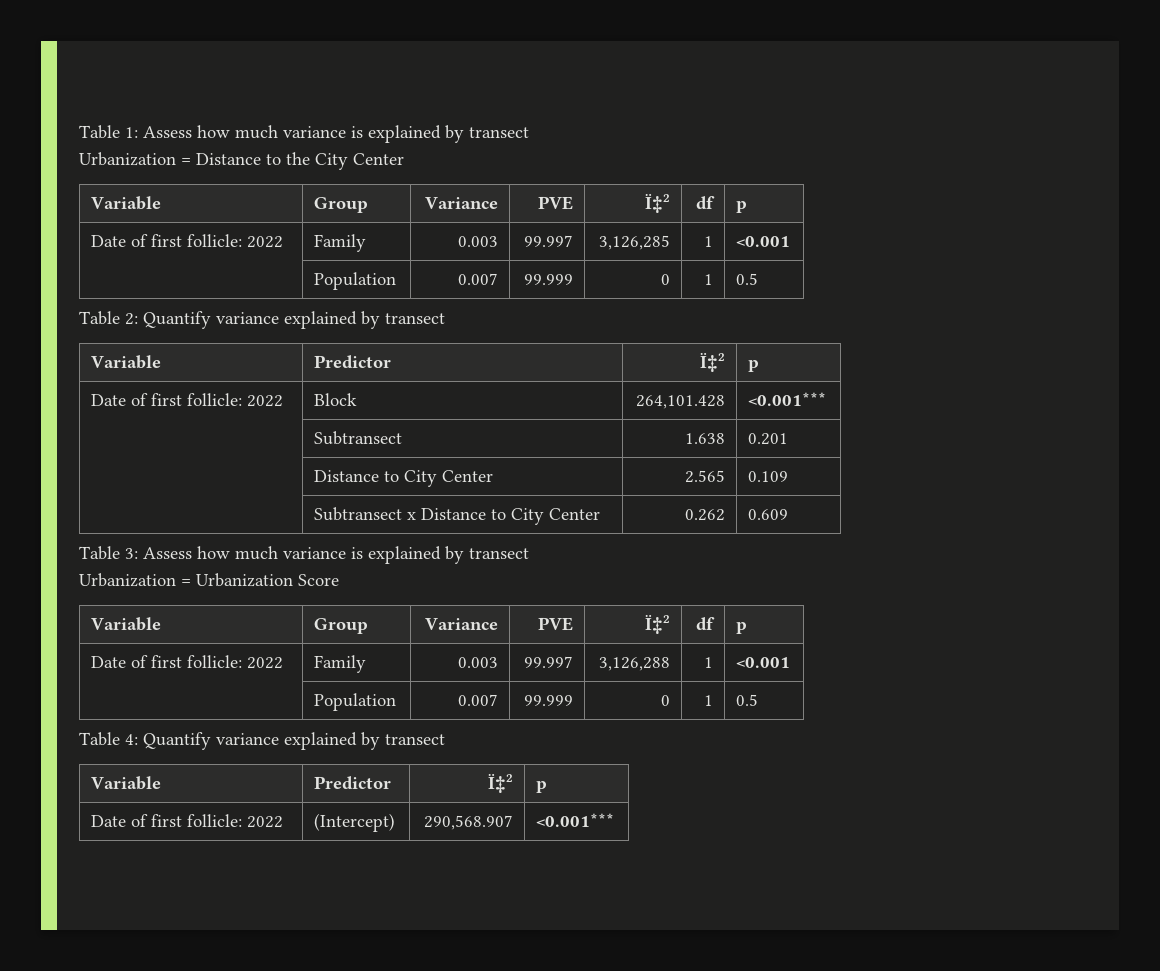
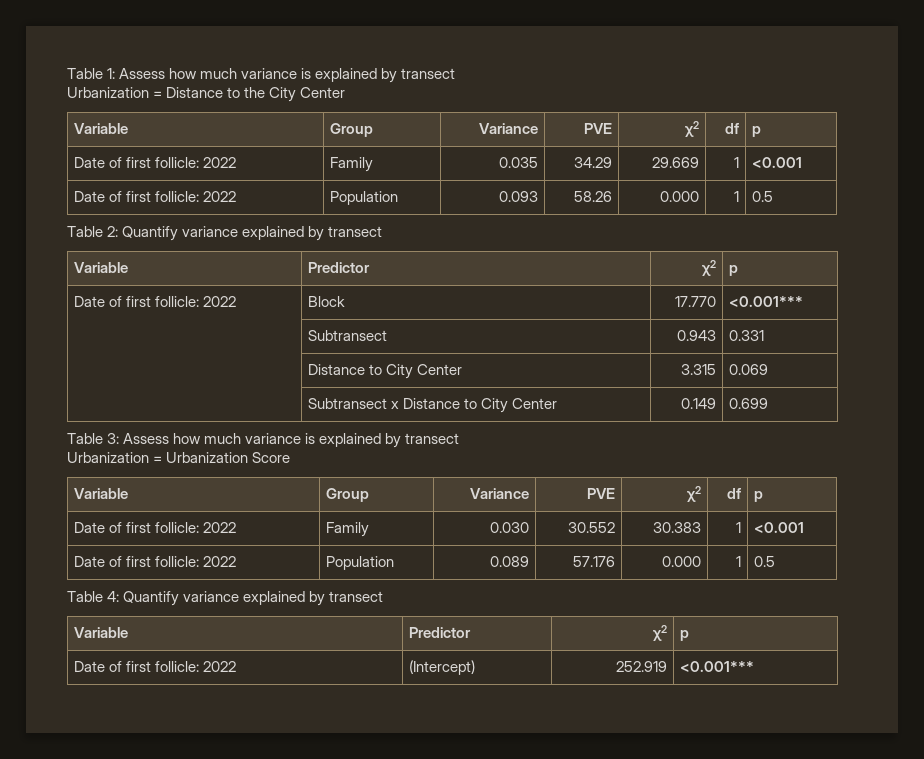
[644,193,670,214] [695,196,715,210] [736,200,748,213] [91,234,284,248] [314,234,367,252] [457,236,498,247] [523,235,573,247] [598,235,670,250] [703,236,713,247] [736,236,791,247] [314,272,397,290] [457,273,498,285] [523,274,573,285] [660,274,670,285] Ï‡2 | df | p // Date of first follicle: 2022 | Family | 0.003 | 99.997 | 3,126,285 | 1 | <0.001 // | Population | 0.007 | 99.999 | 0 -> [685,121,700,137] [725,123,740,134] [751,126,761,137] [73,157,236,168] [329,157,373,172] [499,157,539,168] [574,157,613,168] [652,157,700,168] [734,157,740,168] [751,157,802,168] [73,191,236,202] [329,191,398,205] [499,191,539,202] [574,191,613,202] [660,191,700,202] χ2 | df | p // Date of first follicle: 2022 | Family | 0.035 | 34.29 | 29.669 | 1 | <0.001 // Date of first follicle: 2022 | Population | 0.093 | 58.26 | 0.000
[699,352,725,373] Ï‡2 -> [702,260,717,276] χ2
[635,395,725,409] 264,101.428 -> [675,296,717,307] 17.770
[684,433,725,444] [748,433,789,445] [314,470,494,487] [684,470,725,483] [748,471,789,482] 1.638 | 0.201 // | Distance to City Center | 2.565 | 0.109 -> [677,330,717,341] [728,330,764,341] [307,364,462,379] [681,364,717,375] [728,364,768,375] 0.943 | 0.331 // | Distance to City Center | 3.315 | 0.069
[684,509,725,521] [748,509,789,520] 0.262 | 0.609 -> [681,398,717,409] [728,398,768,409] 0.149 | 0.699
[644,614,670,635] [695,617,715,631] [736,621,748,634] [91,655,284,669] [314,655,367,673] [457,657,498,668] [523,656,573,668] [598,657,670,671] [703,657,713,668] [736,657,791,668] [314,693,397,711] [457,694,498,706] [523,695,573,706] [660,695,670,706] Ï‡2 | df | p // Date of first follicle: 2022 | Family | 0.003 | 99.997 | 3,126,288 | 1 | <0.001 // | Population | 0.007 | 99.999 | 0 -> [687,486,702,502] [727,488,742,499] [753,491,763,502] [73,522,236,533] [325,522,369,537] [490,522,530,533] [568,522,616,533] [653,522,702,533] [736,522,742,533] [753,522,804,533] [73,556,236,567] [325,556,394,570] [490,556,530,567] [573,556,616,567] [662,556,702,567] χ2 | df | p // Date of first follicle: 2022 | Family | 0.030 | 30.552 | 30.383 | 1 | <0.001 // Date of first follicle: 2022 | Population | 0.089 | 57.176 | 0.000
[487,773,513,794] Ï‡2 -> [653,625,668,641] χ2
[423,815,513,830] 290,568.907 -> [616,661,668,672] 252.919

